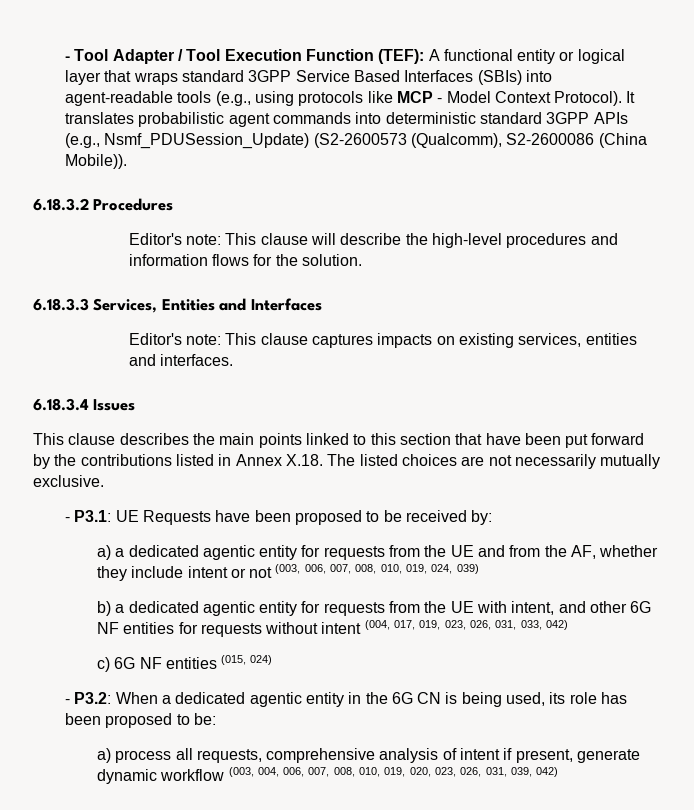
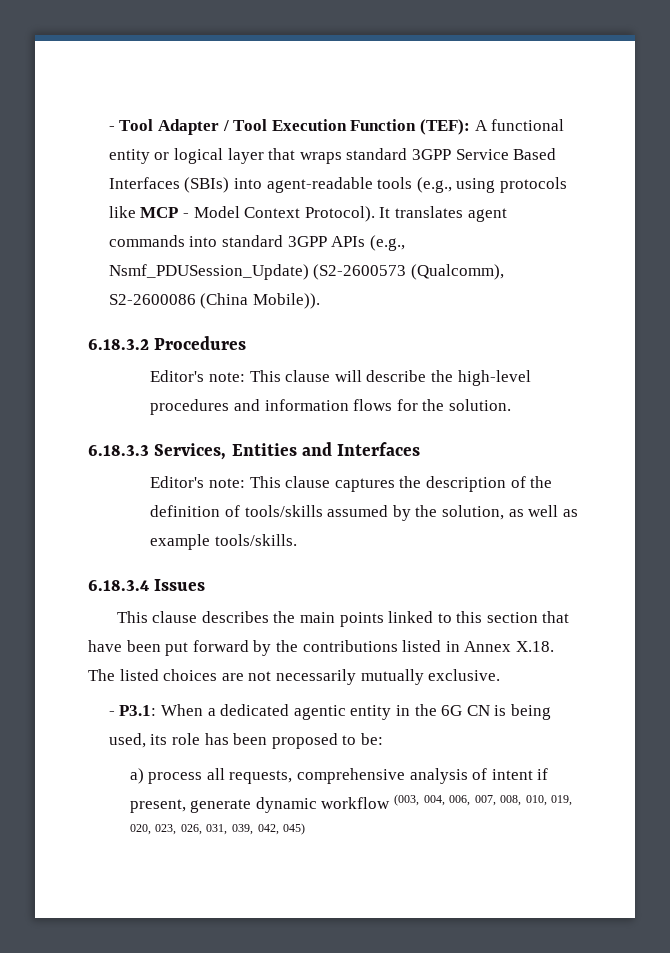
[138,112,225,127] probabilistic -> (463, 212) none
[385,112,476,124] deterministic -> (218, 241) none
[377,333,637,348] [128,354,234,366] impacts on existing services, entities and interfaces. -> [399,476,553,492] [150,505,578,521] [150,534,297,550] the description of the definition of tools/skills assumed by the solution, as well as example tools/skills.
[115,510,493,525] [96,545,659,560] [96,564,479,581] [96,601,652,616] [96,620,569,637] [96,655,273,672] [64,692,112,704] UE Requests have been proposed to be received by: // a) a dedicated agentic entity for requests from the UE and from the AF, whether they include intent or not (003, 006, 007, 008, 010, 019, 024, 039) // b) a dedicated agentic entity for requests from the UE with intent, and other 6G NF entities for requests without intent (004, 017, 019, 023, 026, 031, 033, 042) // c) 6G NF entities (015, 024) // - P3.2: -> (157, 710) none
[536,767,559,777] 042) -> [257,823,306,835] 042, 045)

